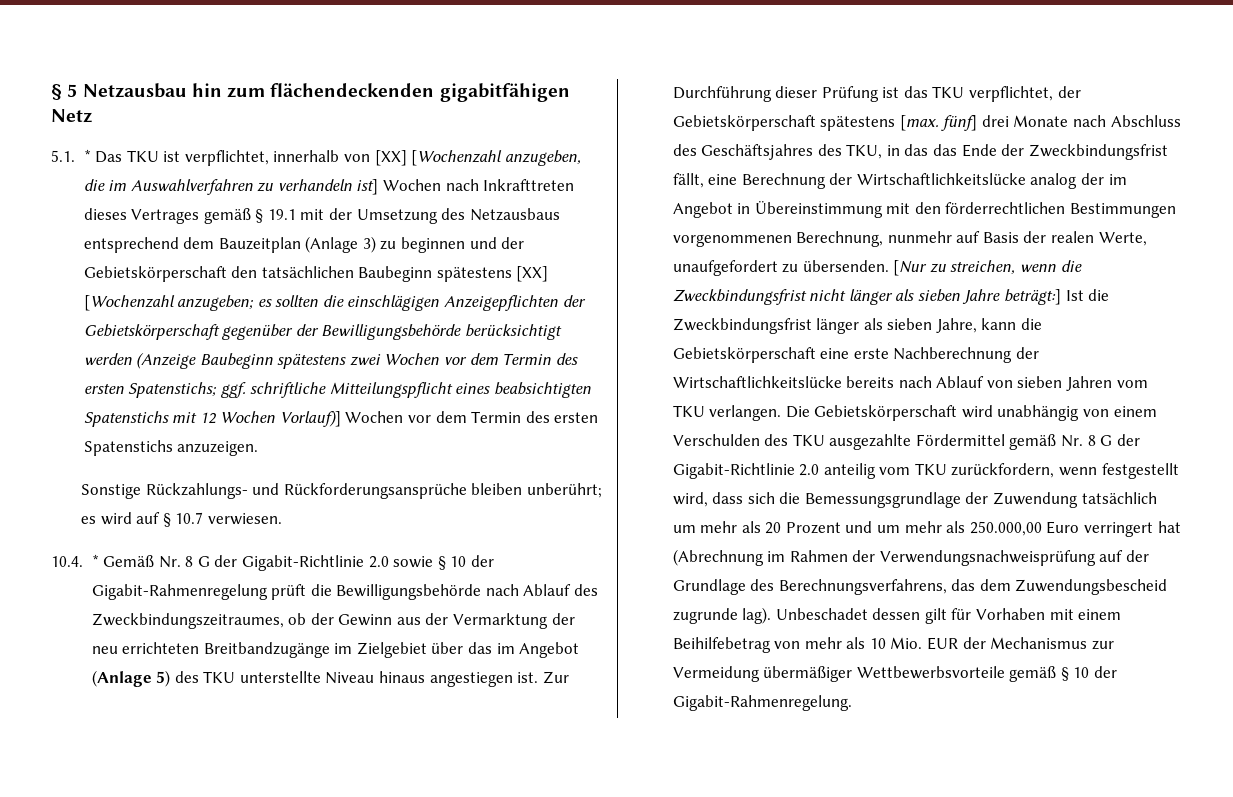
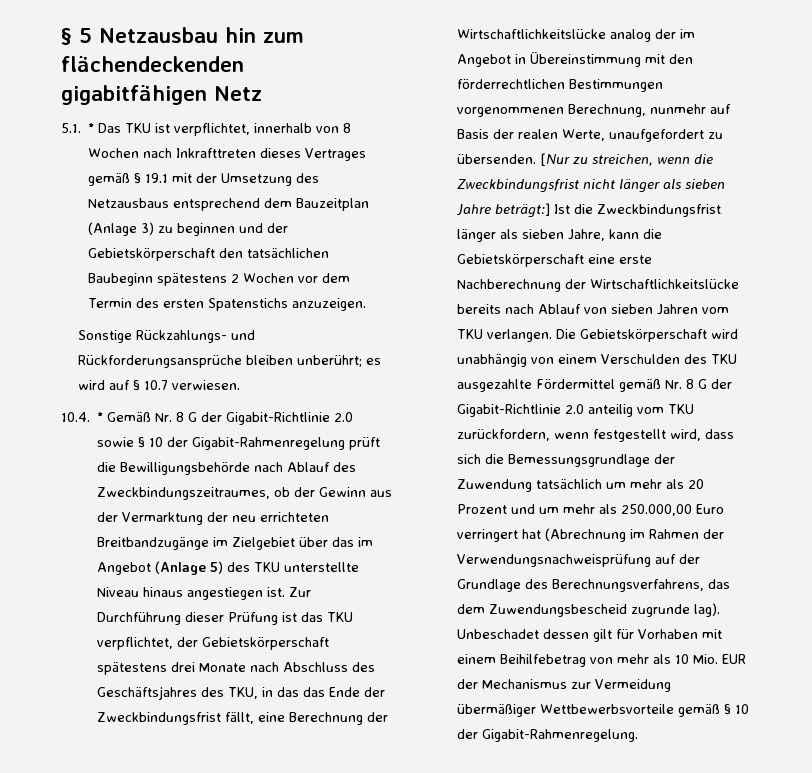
[374,150,581,166] [83,179,379,195] [XX] [Wochenzahl anzugeben, die im Auswahlverfahren zu verhandeln ist] -> [343,123,352,133] 8
[516,266,549,282] [83,295,586,311] [83,324,562,340] [83,352,578,369] [83,382,592,398] [83,410,341,427] [XX] [Wochenzahl anzugeben; es sollten die einschlägigen Anzeigepflichten der Gebietskörperschaft gegenüber der Bewilligungsbehörde berücksichtigt werden (Anzeige Baubeginn spätestens zwei Wochen vor dem Termin des ersten Spatenstichs; ggf. schriftliche Mitteilungspflicht eines beabsichtigten Spatenstichs mit 12 Wochen Vorlauf)] -> [231,274,240,283] 2
[899,115,978,131] [max. fünf] -> (168, 668) none

